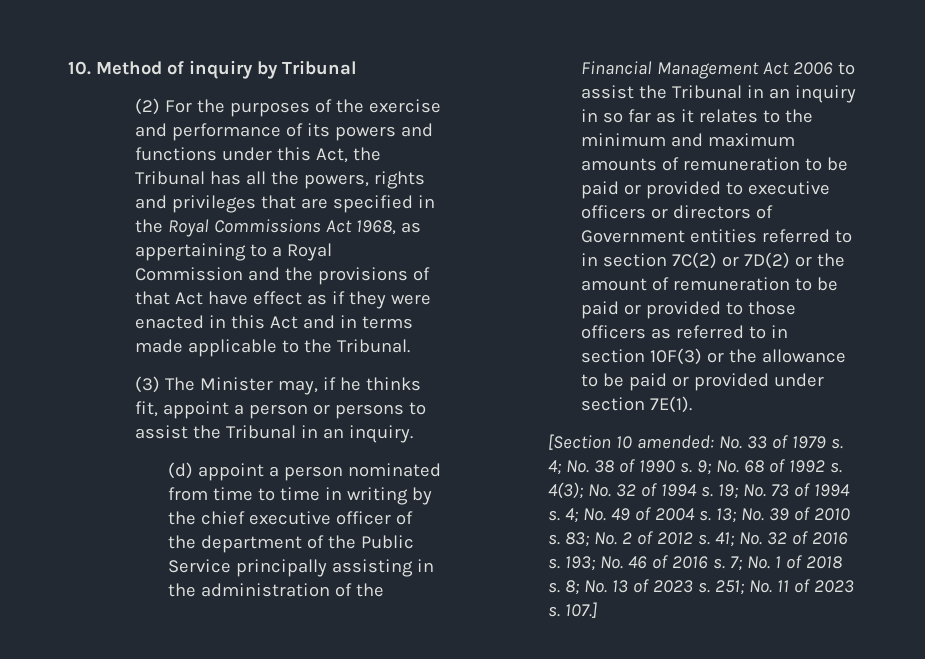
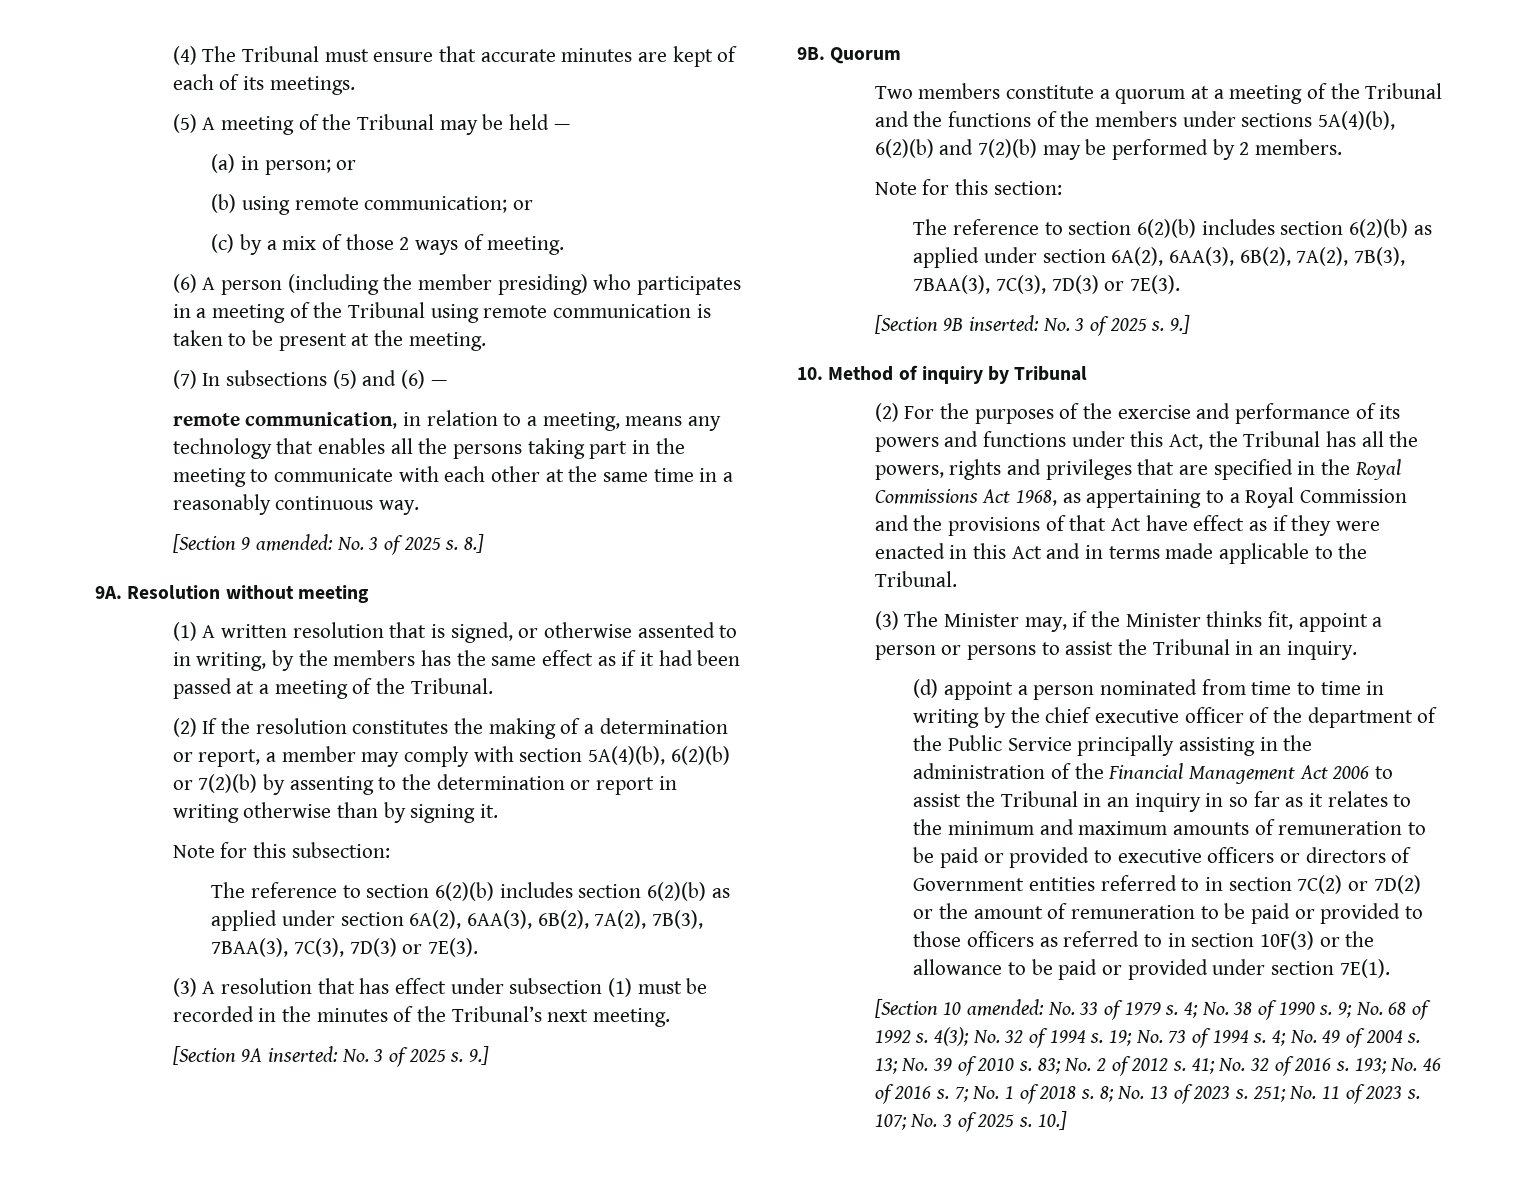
(68, 68) none -> [172,46,738,67] [172,74,355,95] [172,114,570,135] [211,154,357,175] [211,194,534,215] [211,234,565,255] [172,274,741,295] [172,302,711,323] [172,330,486,351] [172,370,447,389] [172,410,721,431] [172,438,685,459] [172,466,734,487] [172,494,419,515] [172,534,484,555] [95,585,369,603] [172,622,738,643] [172,650,741,671] [172,678,493,699] [172,718,728,739] [172,746,730,767] [172,774,677,795] [172,802,498,823] [172,842,390,858] [211,882,730,901] [211,910,704,931] [211,938,479,957] [172,978,708,997] [172,1006,670,1027] [172,1046,489,1067] [797,47,902,64] [874,83,1443,104] [874,111,1395,130] [874,139,1342,160] [874,179,1062,195] [913,219,1432,238] [913,247,1406,268] [913,275,1181,294] [874,315,1190,336] (4) The Tribunal must ensure that accurate minutes are kept of each of its meetings. // (5) A meeting of the Tribunal may be held — // (a) in person; or // (b) using remote communication; or // (c) by a mix of those 2 ways of meeting. // (6) A person (including the member presiding) who participates in a meeting of the Tribunal using remote communication is taken to be present at the meeting. // (7) In subsections (5) and (6) — // remote communication, in relation to a meeting, means any technology that enables all the persons taking part in the meeting to communicate with each other at the same time in a reasonably continuous way. // [Section 9 amended: No. 3 of 2025 s. 8.] // 9A. Resolution without meeting // (1) A written resolution that is signed, or otherwise assented to in writing, by the members has the same effect as if it had been passed at a meeting of the Tribunal. // (2) If the resolution constitutes the making of a determination or report, a member may comply with section 5A(4)(b), 6(2)(b) or 7(2)(b) by assenting to the determination or report in writing otherwise than by signing it. // Note for this subsection: // The reference to section 6(2)(b) includes section 6(2)(b) as applied under section 6A(2), 6AA(3), 6B(2), 7A(2), 7B(3), 7BAA(3), 7C(3), 7D(3) or 7E(3). // (3) A resolution that has effect under subsection (1) must be recorded in the minutes of the Tribunal’s next meeting. // [Section 9A inserted: No. 3 of 2025 s. 9.] // 9B. Quorum // Two members constitute a quorum at a meeting of the Tribunal and the functions of the members under sections 5A(4)(b), 6(2)(b) and 7(2)(b) may be performed by 2 members. // Note for this section: // The reference to section 6(2)(b) includes section 6(2)(b) as applied under section 6A(2), 6AA(3), 6B(2), 7A(2), 7B(3), 7BAA(3), 7C(3), 7D(3) or 7E(3). // [Section 9B inserted: No. 3 of 2025 s. 9.] //
[339,377,361,391] he -> [1090,611,1201,627] the Minister
[564,602,597,618] 107.] -> [874,1111,1067,1132] 107; No. 3 of 2025 s. 10.]

